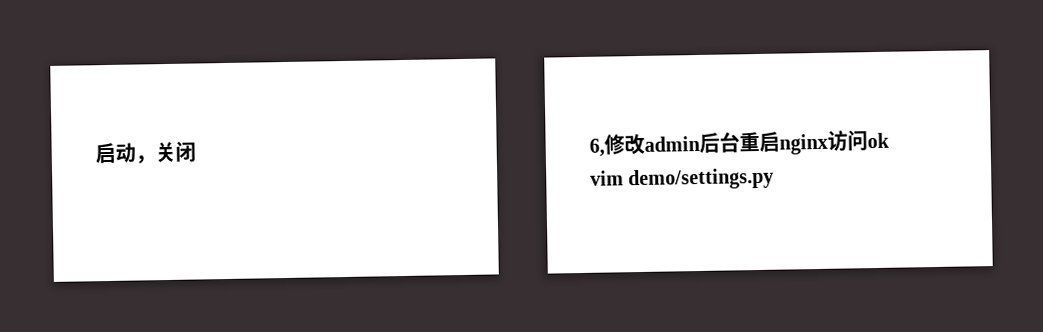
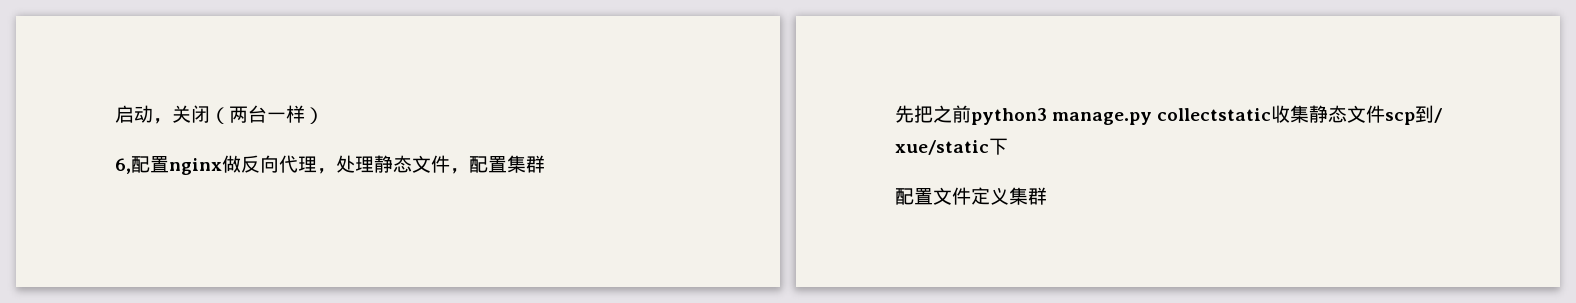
[589,130,890,157] [590,167,775,191] // 6,修改admin后台重启nginx访问ok // vim demo/settings.py -> [210,105,324,124] [115,155,545,175] [895,105,1443,125] [895,138,1008,155] [895,187,1047,205] （两台一样） // 6,配置nginx做反向代理，处理静态文件，配置集群 // 先把之前python3 manage.py collectstatic收集静态文件scp到/ xue/static下 // 配置文件定义集群

